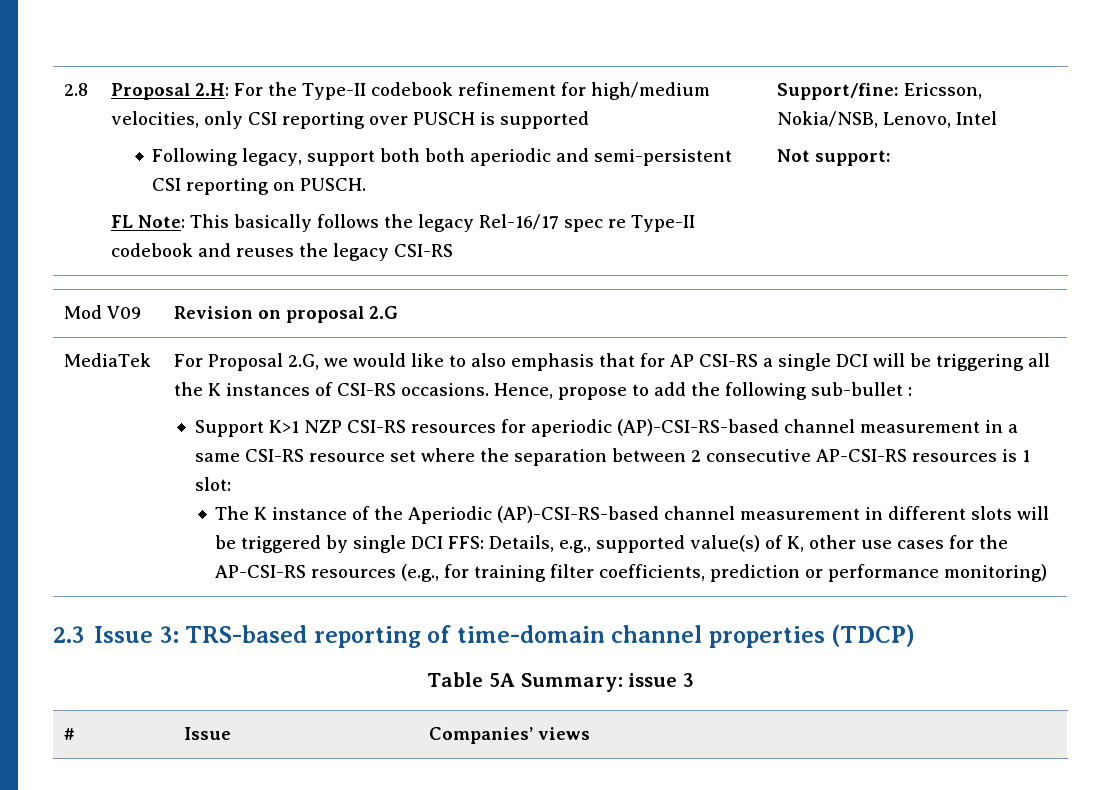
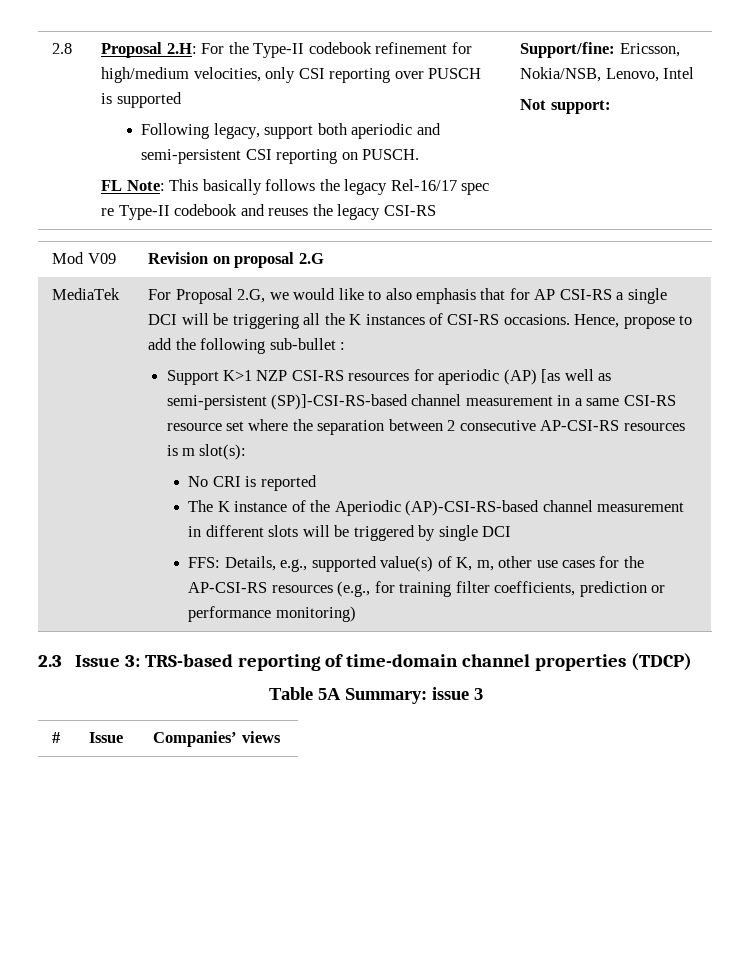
[425,148,466,162] both -> (348, 129) none
[616,419,779,436] (AP)-CSI-RS-based -> [503,369,612,385] [166,394,408,410] (AP) [as well as semi-persistent (SP)]-CSI-RS-based
[1021,450,1030,462] [194,477,231,491] 1 slot: -> [181,444,247,460] [188,475,317,491] m slot(s): // No CRI is reported
(444, 542) none -> (512, 531) //
(805, 544) none -> [476,560,494,571] m,

